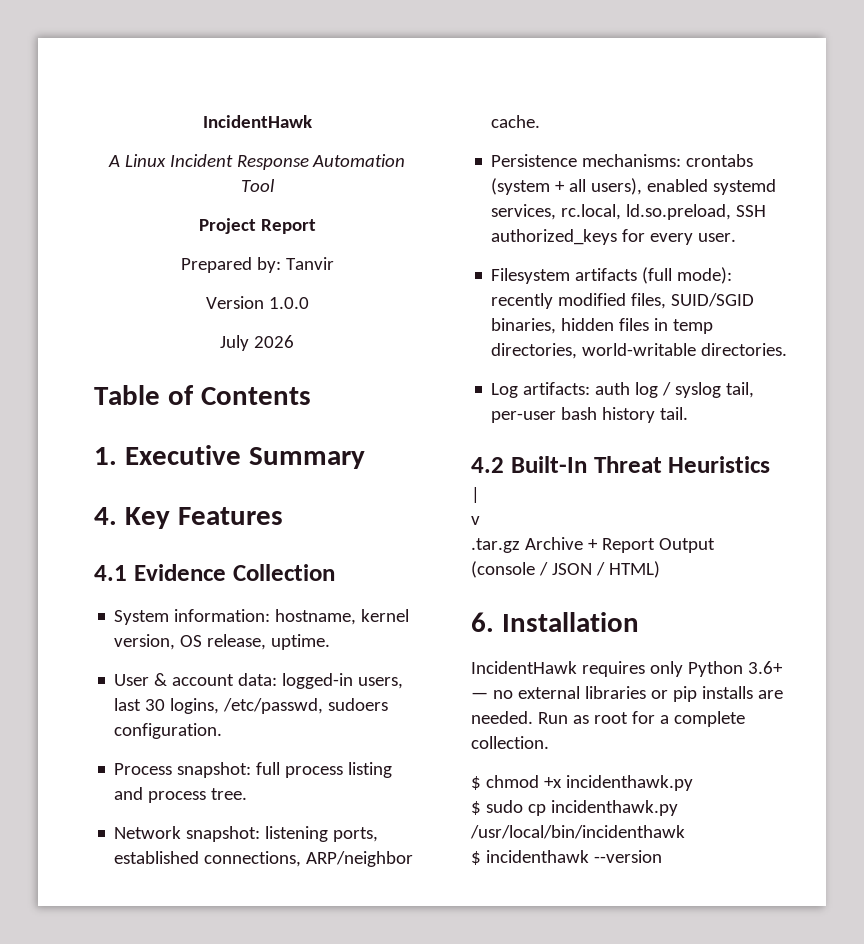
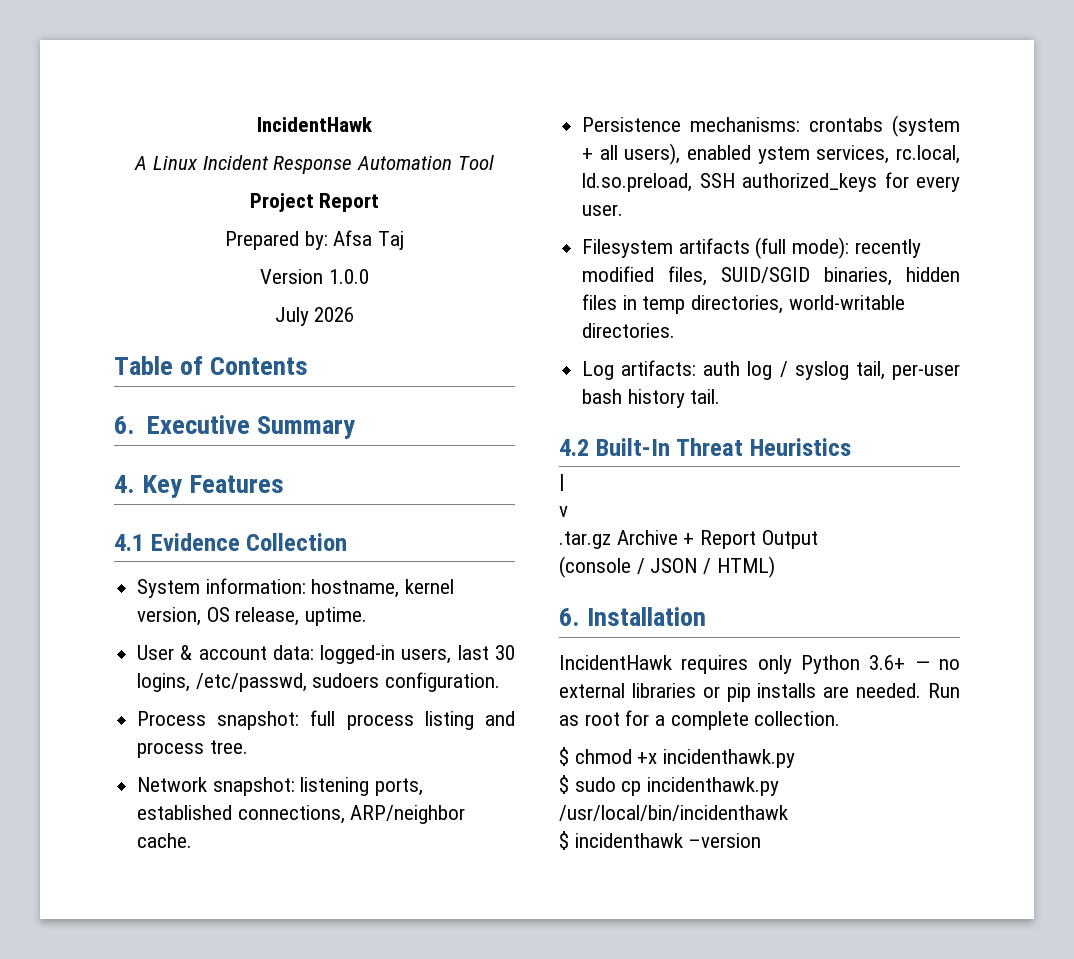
[285,257,334,270] Tanvir -> [333,230,405,250] Afsa Taj
[94,447,117,465] 1. -> [114,416,135,434] 6.
[713,179,777,195] systemd -> [757,146,810,164] ystem
[593,850,662,863] --version -> [688,833,762,848] –version

